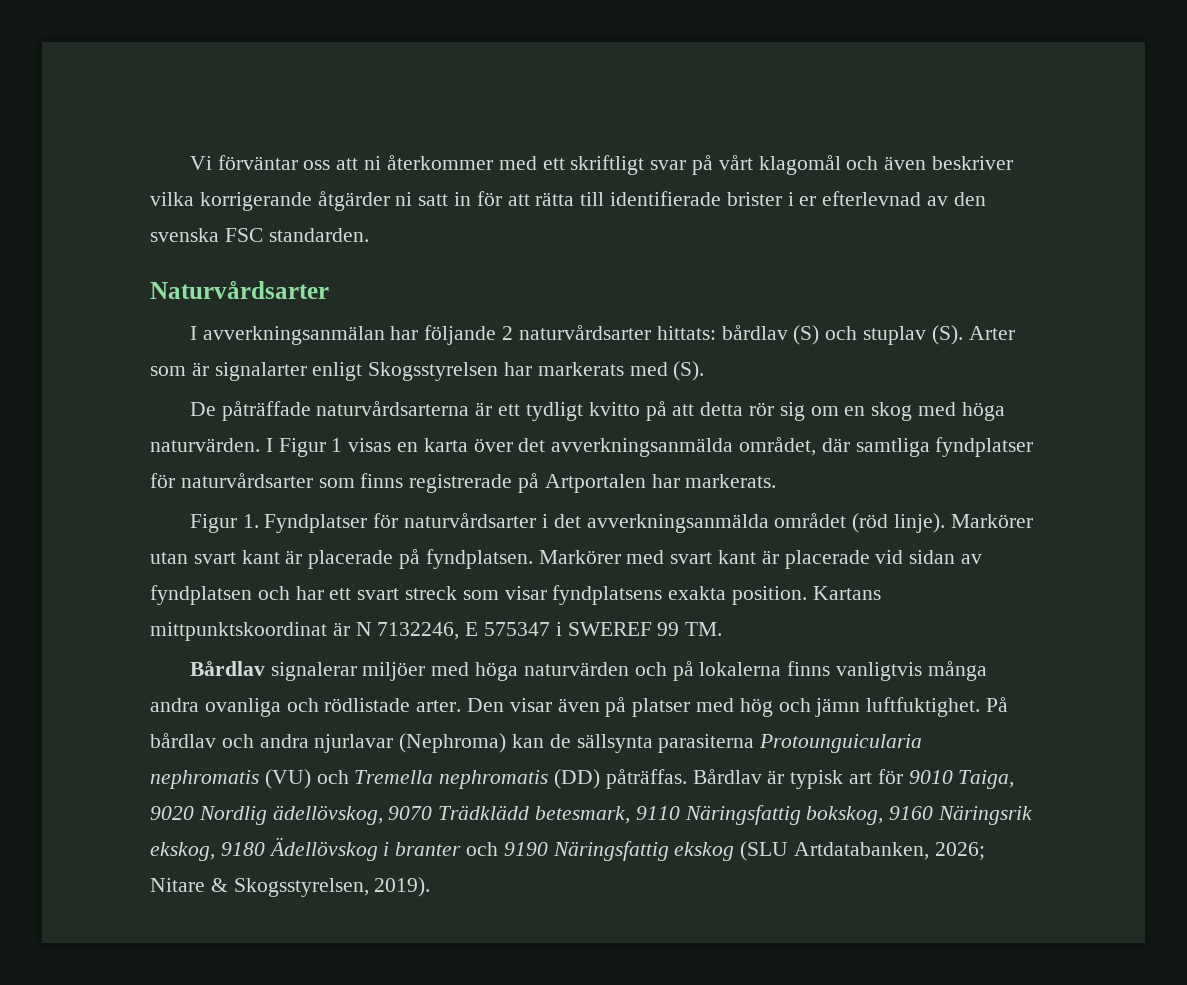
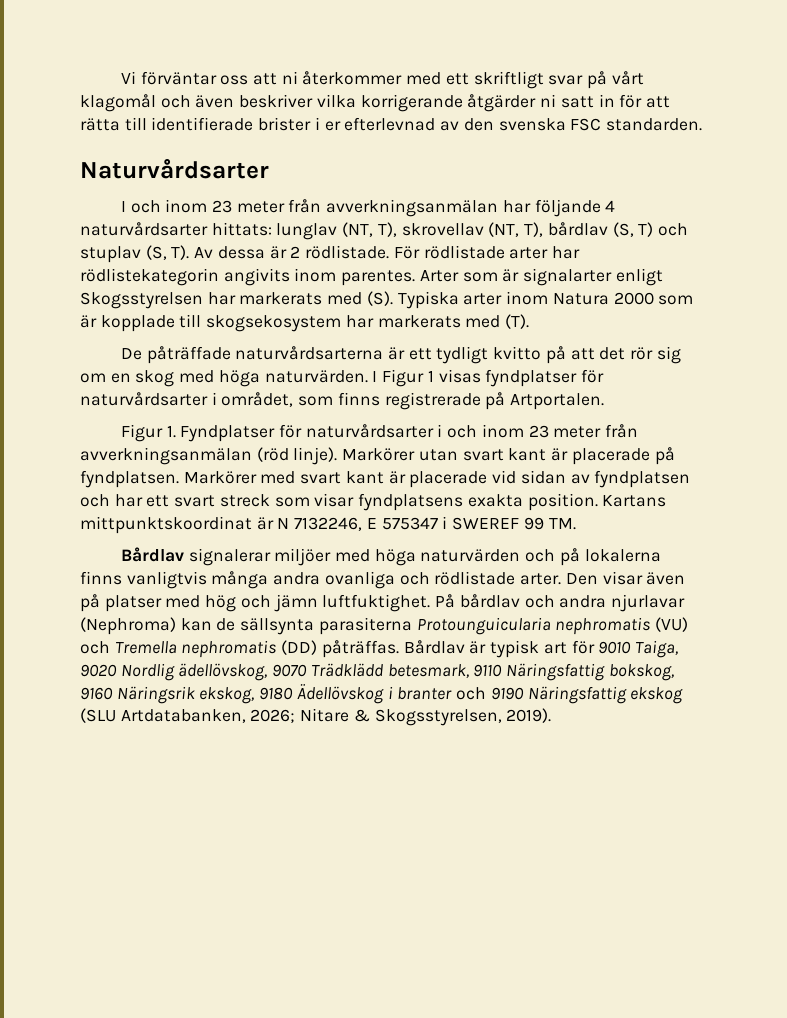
(197, 333) none -> [130,199,322,213] och inom 23 meter från
[502,326,514,340] 2 -> [605,200,616,212] 4
[721,325,963,345] bårdlav (S) och stuplav (S). -> [276,222,688,240] [80,245,580,263] [80,268,416,286] lunglav (NT, T), skrovellav (NT, T), bårdlav (S, T) och stuplav (S, T). Av dessa är 2 rödlistade. För rödlistade arter har rödlistekategorin angivits inom parentes.
(705, 371) none -> [397,291,694,309] [80,314,530,332] Typiska arter inom Natura 2000 som är kopplade till skogsekosystem har markerats med (T).
[700,402,744,416] detta -> [599,347,626,360] det
[397,437,930,457] en karta över det avverkningsanmälda området, där samtliga -> (481, 376) none
(313, 480) none -> [211,392,294,407] i området,
[544,474,777,493] Artportalen har markerats. -> [510,393,605,410] Artportalen.
[553,513,847,533] det avverkningsanmälda området -> [447,424,639,438] [80,447,252,465] och inom 23 meter från avverkningsanmälan

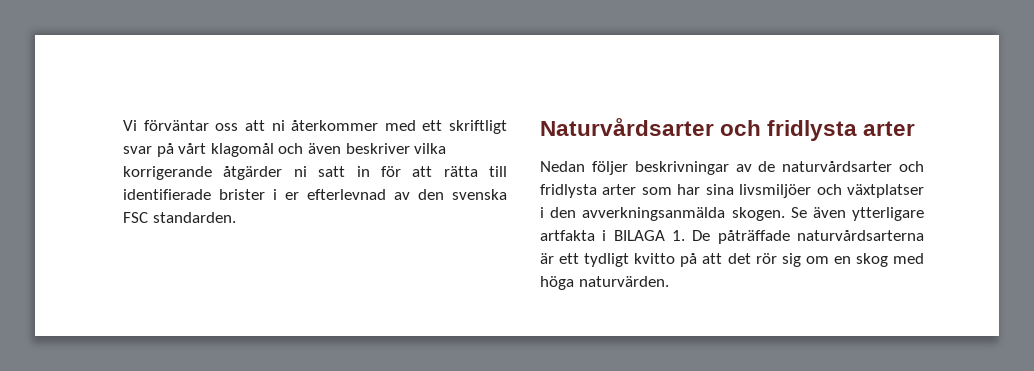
[120,199,616,217] [80,222,688,240] [80,245,580,263] [80,268,663,286] [80,291,694,309] [80,314,530,332] // I och inom 23 meter från avverkningsanmälan har följande 4 naturvårdsarter hittats: lunglav (NT, T), skrovellav (NT, T), bårdlav (S, T) och stuplav (S, T). Av dessa är 2 rödlistade. För rödlistade arter har rödlistekategorin angivits inom parentes. Arter som är signalarter enligt Skogsstyrelsen har markerats med (S). Typiska arter inom Natura 2000 som är kopplade till skogsekosystem har markerats med (T). // -> [720,120,916,141] [540,161,924,175] [540,184,924,198] [540,207,924,221] [540,230,685,241] och fridlysta arter // Nedan följer beskrivningar av de naturvårdsarter och fridlysta arter som har sina livsmiljöer och växtplatser i den avverkningsanmälda skogen. Se även ytterligare artfakta i BILAGA 1.
[372,369,604,387] [80,392,605,410] [120,424,639,442] [80,447,675,465] [80,470,691,488] [80,493,667,511] [80,516,576,534] [120,547,661,566] [80,571,686,589] [80,594,685,612] [80,617,689,635] [80,640,678,658] [80,663,674,681] [80,684,684,704] [80,708,552,726] I Figur 1 visas fyndplatser för naturvårdsarter i området, som finns registrerade på Artportalen. // Figur 1. Fyndplatser för naturvårdsarter i och inom 23 meter från avverkningsanmälan (röd linje). Markörer utan svart kant är placerade på fyndplatsen. Markörer med svart kant är placerade vid sidan av fyndplatsen och har ett svart streck som visar fyndplatsens exakta position. Kartans mittpunktskoordinat är N 7132246, E 575347 i SWEREF 99 TM. // Bårdlav signalerar miljöer med höga naturvärden och på lokalerna finns vanligtvis många andra ovanliga och rödlistade arter. Den visar även på platser med hög och jämn luftfuktighet. På bårdlav och andra njurlavar (Nephroma) kan de sällsynta parasiterna Protounguicularia nephromatis (VU) och Tremella nephromatis (DD) påträffas. Bårdlav är typisk art för 9010 Taiga, 9020 Nordlig ädellövskog, 9070 Trädklädd betesmark, 9110 Näringsfattig bokskog, 9160 Näringsrik ekskog, 9180 Ädellövskog i branter och 9190 Näringsfattig ekskog (SLU Artdatabanken, 2026; Nitare & Skogsstyrelsen, 2019). -> (669, 281) none

